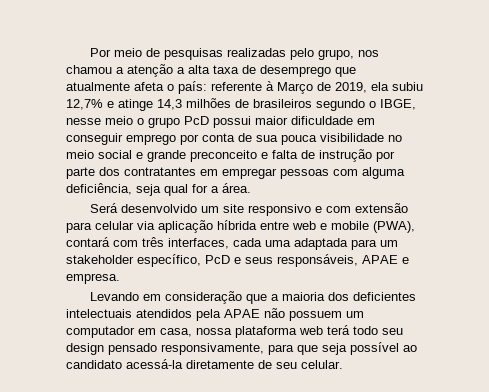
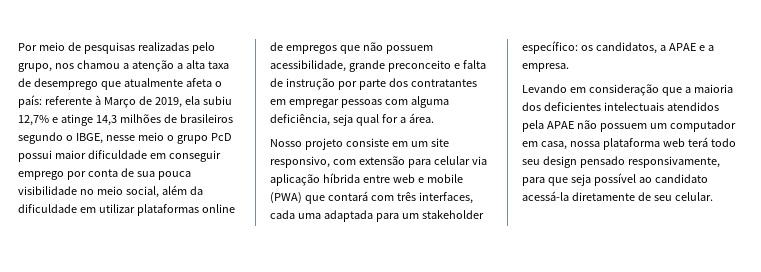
[98,150,143,159] social e -> [125,185,203,198] [18,204,235,216] [270,42,433,54] [270,60,346,72] social, além da dificuldade em utilizar plataformas online de empregos que não possuem acessibilidade,
[89,203,322,216] Será desenvolvido um site responsivo e -> [270,138,449,150] [270,156,330,168] Nosso projeto consiste em um site responsivo,
[373,221,415,233] (PWA), -> [270,192,325,204] (PWA) que
[137,254,358,267] específico, PcD e seus responsáveis, -> [522,41,666,54] específico: os candidatos, a
(409, 260) none -> [707,45,714,51] a

